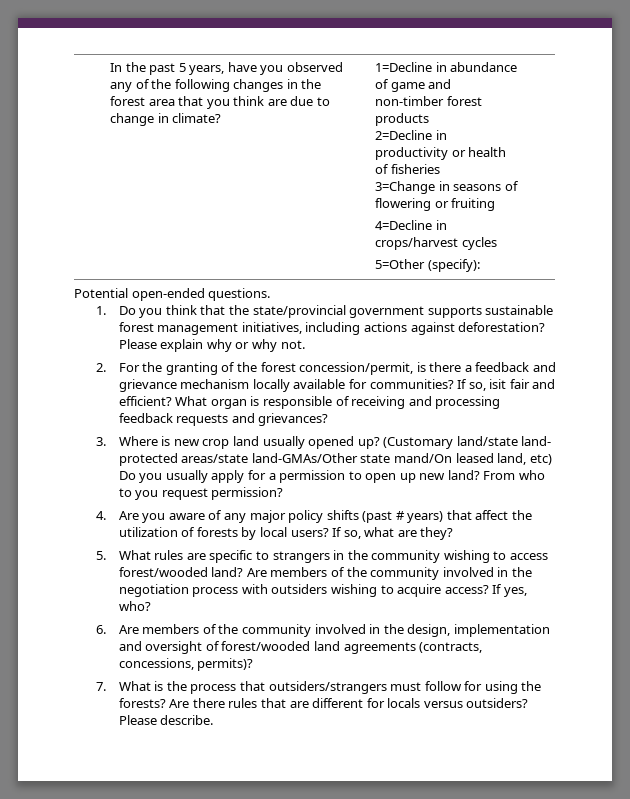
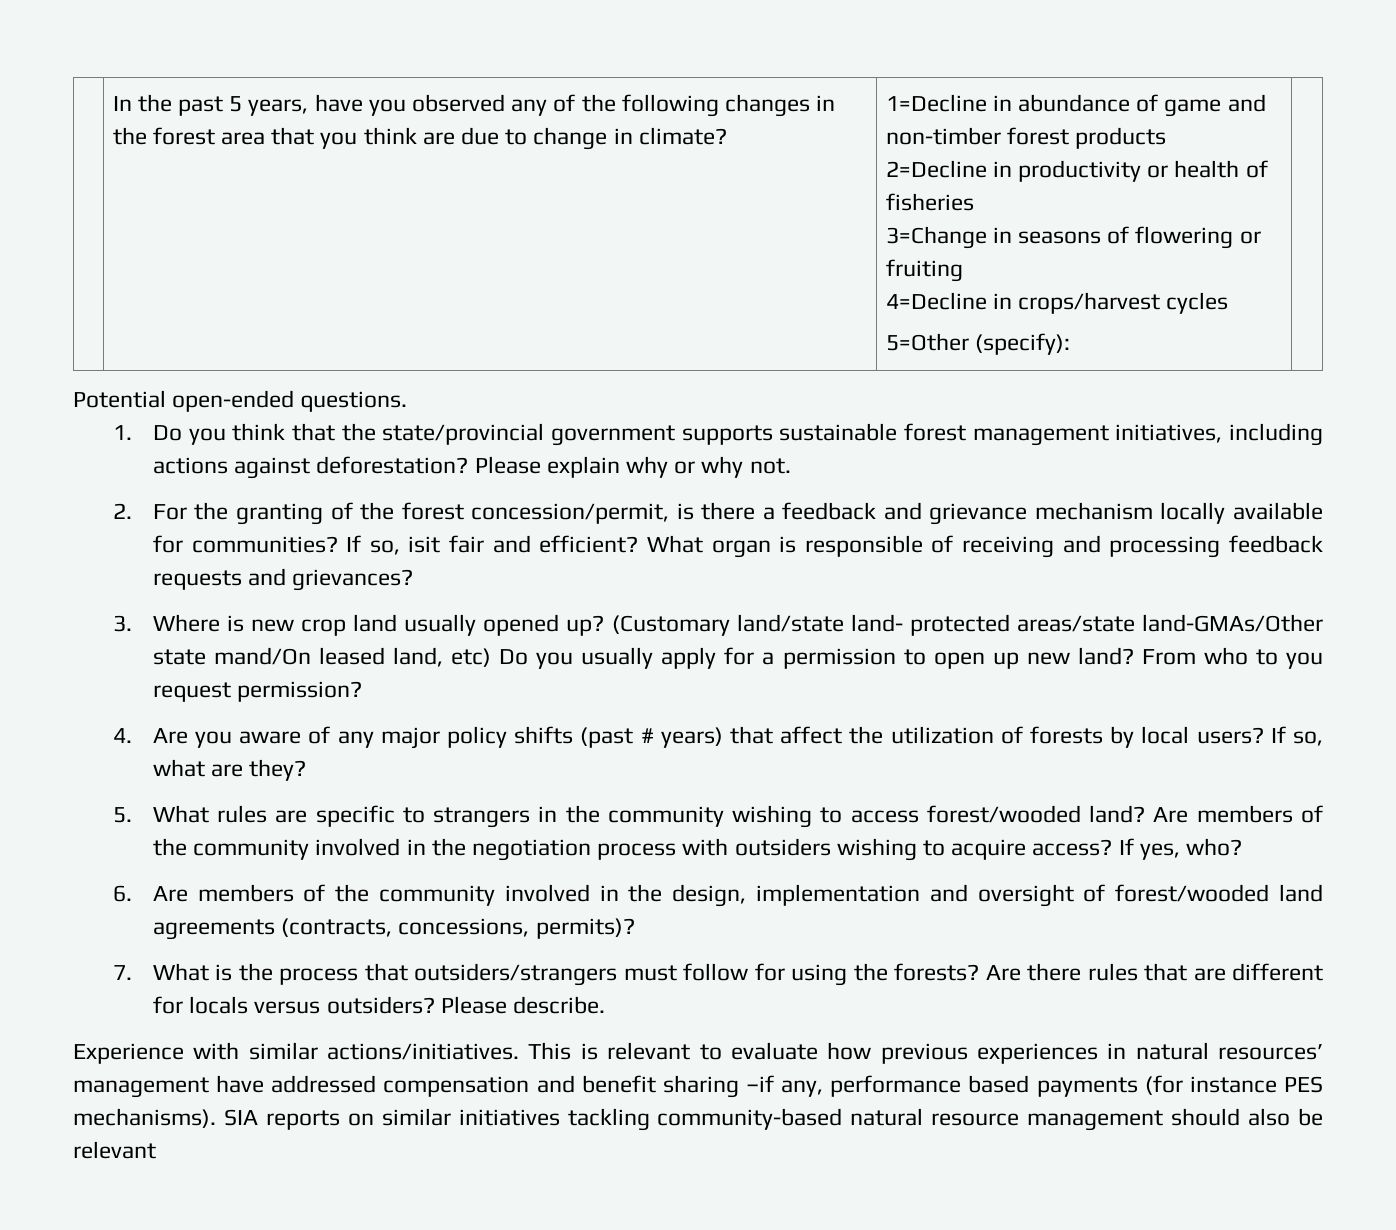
(214, 720) none -> [73,1042,1324,1064] [73,1075,1323,1098] [73,1108,1323,1131] [73,1141,156,1159] // Experience with similar actions/initiatives. This is relevant to evaluate how previous experiences in natural resources’ management have addressed compensation and benefit sharing –if any, performance based payments (for instance PES mechanisms). SIA reports on similar initiatives tackling community-based natural resource management should also be relevant

